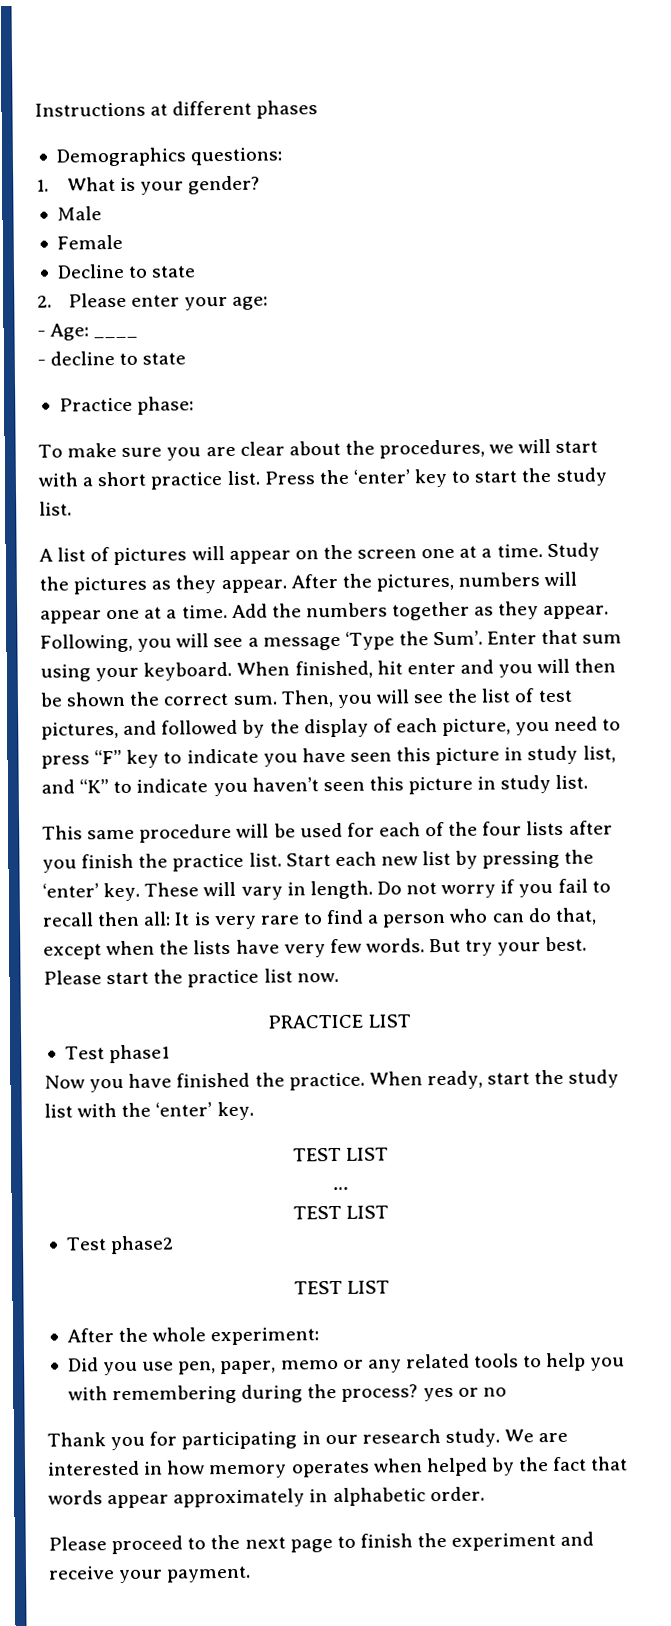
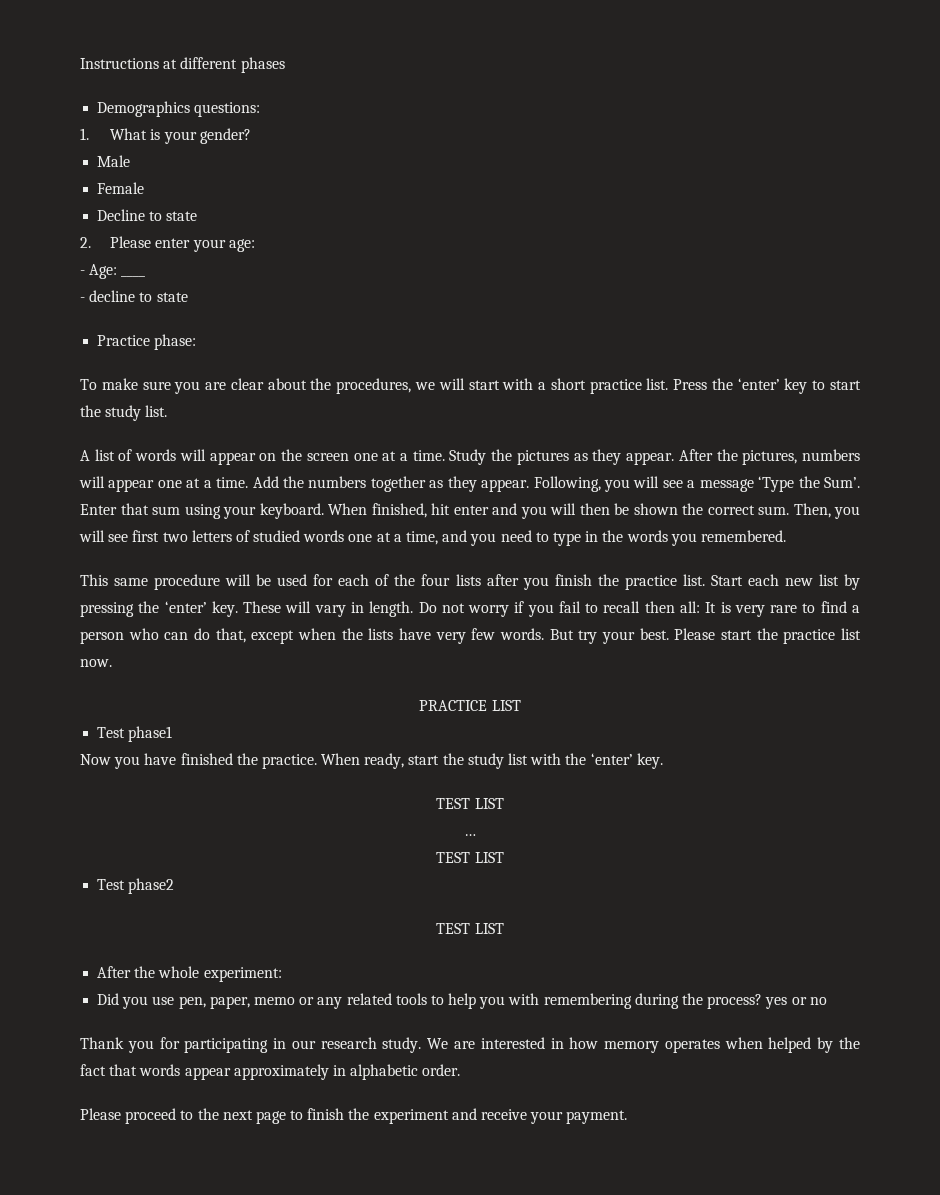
[113,547,188,566] pictures -> [135,449,177,461] words
[447,688,572,703] [41,716,622,740] [41,745,616,769] [41,774,589,797] the list of test pictures, and followed by the display of each picture, you need to press “F” key to indicate you have seen this picture in study list, and “K” to indicate you haven’t seen this picture in study list. -> [132,530,786,546] first two letters of studied words one at a time, and you need to type in the words you remembered.

